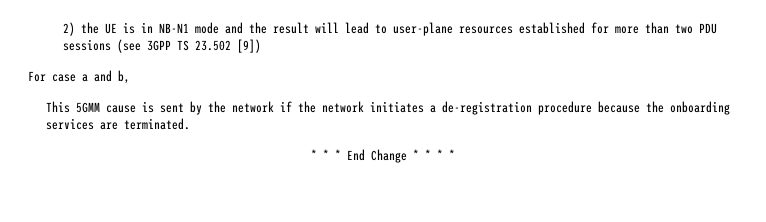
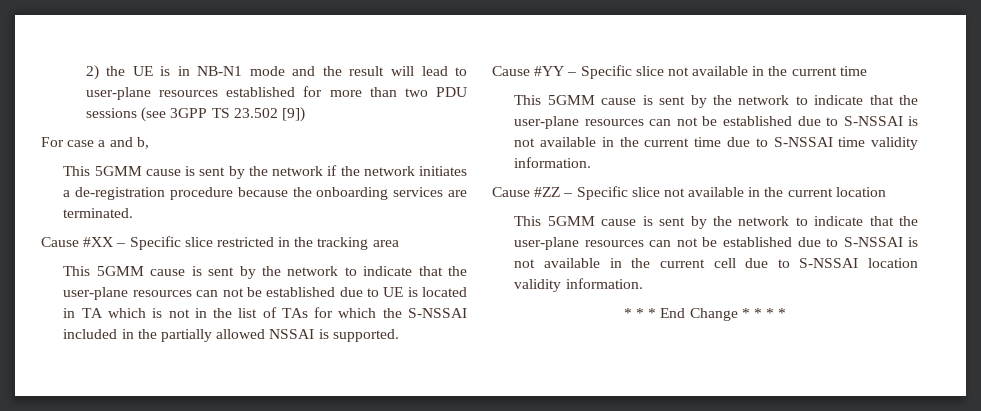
(190, 124) none -> [41,236,399,250] [63,266,467,279] [63,287,467,300] [63,307,467,318] [63,329,399,342] [492,65,867,79] [514,95,918,108] [514,116,918,129] [514,137,918,150] [514,157,592,168] [492,186,886,200] [514,216,918,229] [514,237,918,250] [514,258,918,268] [514,278,643,292] // Cause #XX – Specific slice restricted in the tracking area // This 5GMM cause is sent by the network to indicate that the user-plane resources can not be established due to UE is located in TA which is not in the list of TAs for which the S-NSSAI included in the partially allowed NSSAI is supported. // Cause #YY – Specific slice not available in the current time // This 5GMM cause is sent by the network to indicate that the user-plane resources can not be established due to S-NSSAI is not available in the current time due to S-NSSAI time validity information. // Cause #ZZ – Specific slice not available in the current location // This 5GMM cause is sent by the network to indicate that the user-plane resources can not be established due to S-NSSAI is not available in the current cell due to S-NSSAI location validity information.

